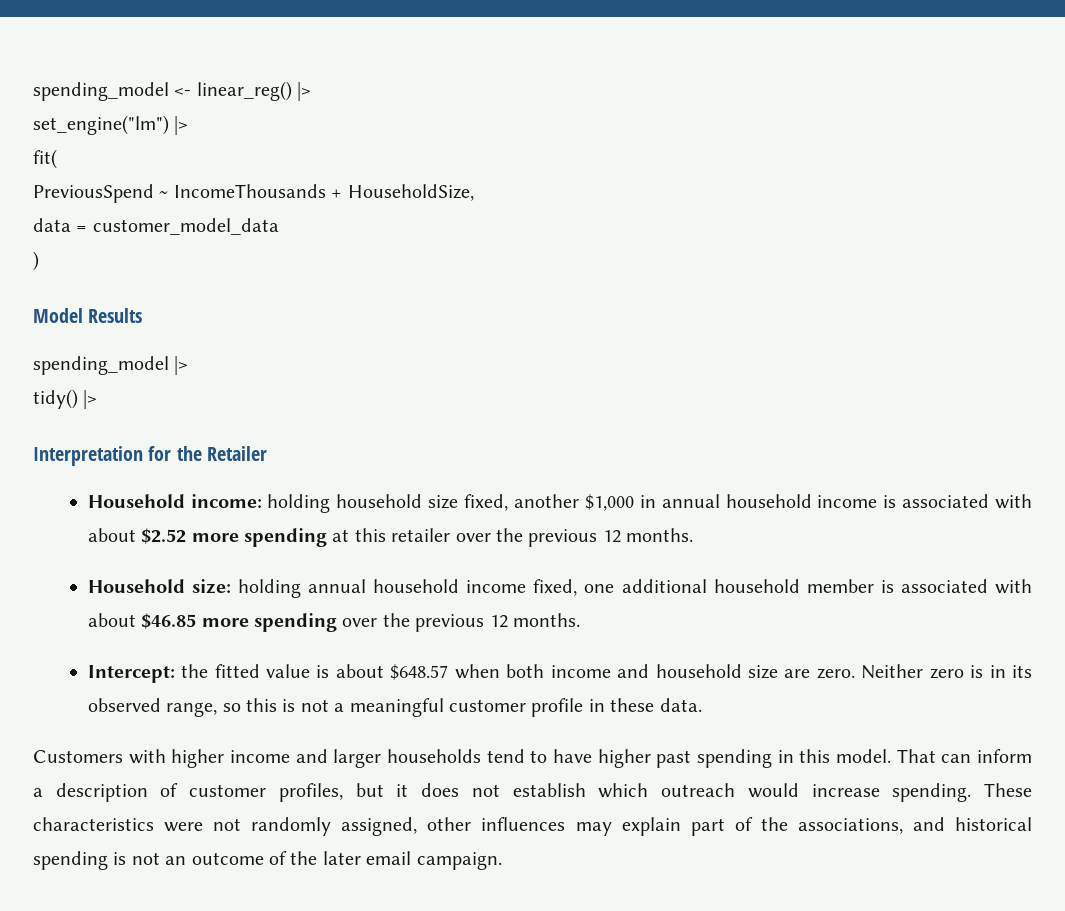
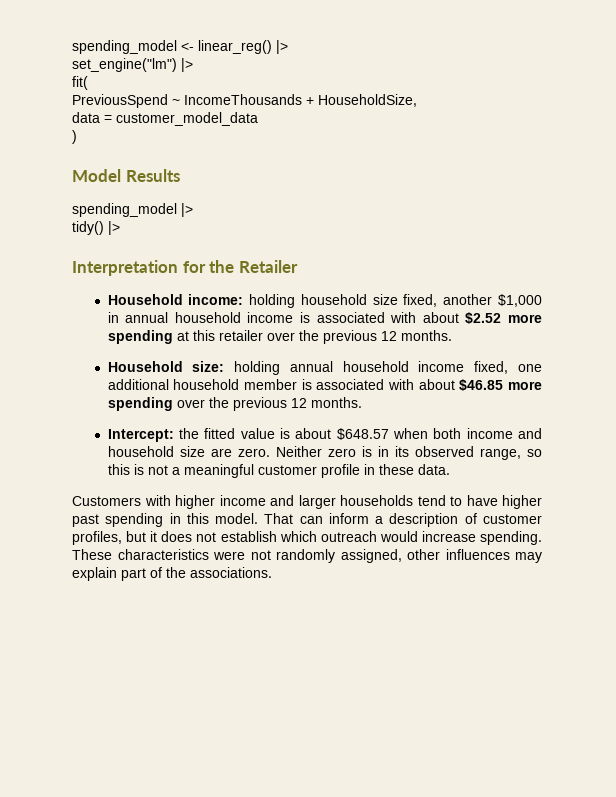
[797,817,1032,834] [33,851,502,870] associations, and historical spending is not an outcome of the later email campaign. -> [190,567,272,578] associations.

